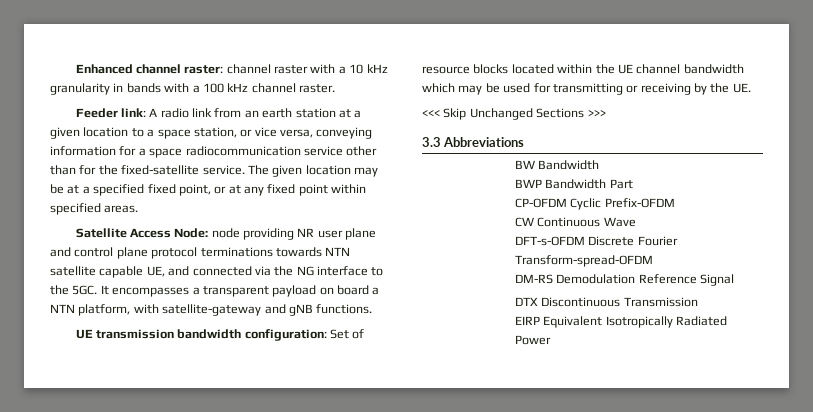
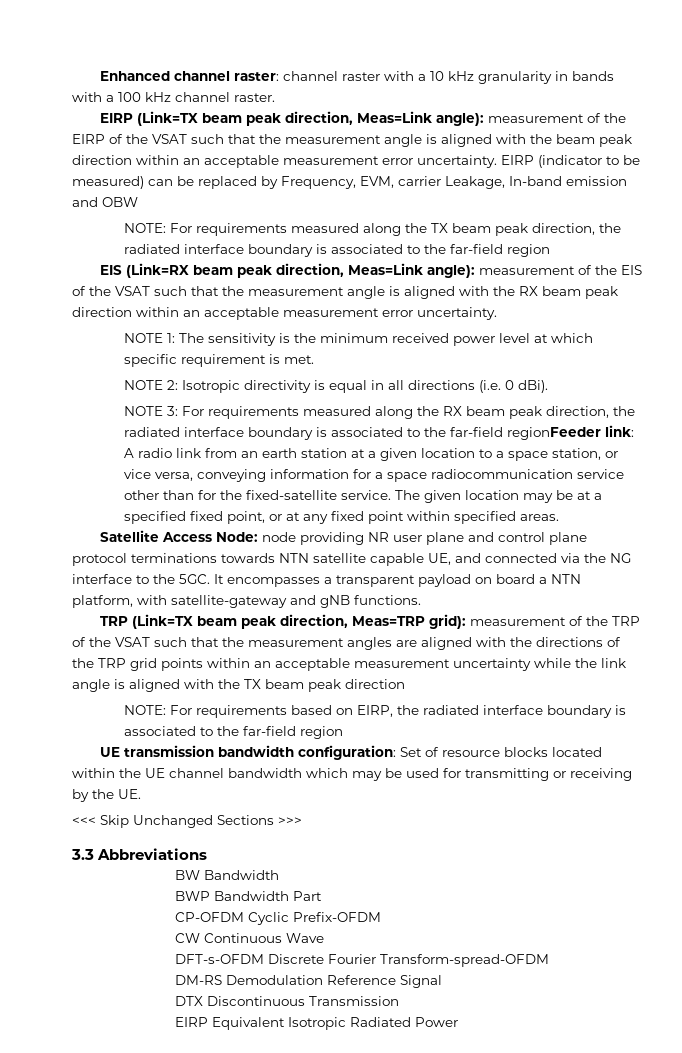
[75,108,118,118] Feeder -> [99,111,626,126] [72,134,632,147] [72,155,640,168] [72,176,627,189] [72,197,138,207] [123,223,621,236] [123,244,550,257] [99,263,642,278] [72,286,618,299] [72,307,497,320] [123,333,593,346] [123,354,314,367] [123,380,548,393] [123,406,635,419] [123,427,601,440] EIRP (Link=TX beam peak direction, Meas=Link angle): measurement of the EIRP of the VSAT such that the measurement angle is aligned with the beam peak direction within an acceptable measurement error uncertainty. EIRP (indicator to be measured) can be replaced by Frequency, EVM, carrier Leakage, In-band emission and OBW // NOTE: For requirements measured along the TX beam peak direction, the radiated interface boundary is associated to the far-field region // EIS (Link=RX beam peak direction, Meas=Link angle): measurement of the EIS of the VSAT such that the measurement angle is aligned with the RX beam peak direction within an acceptable measurement error uncertainty. // NOTE 1: The sensitivity is the minimum received power level at which specific requirement is met. // NOTE 2: Isotropic directivity is equal in all directions (i.e. 0 dBi). // NOTE 3: For requirements measured along the RX beam peak direction, the radiated interface boundary is associated to the far-field regionFeeder
(373, 309) none -> [99,614,640,629] [72,637,621,650] [72,658,626,671] [72,679,405,692] [123,705,626,718] [123,726,343,739] // TRP (Link=TX beam peak direction, Meas=TRP grid): measurement of the TRP of the VSAT such that the measurement angles are aligned with the directions of the TRP grid points within an acceptable measurement uncertainty while the link angle is aligned with the TX beam peak direction // NOTE: For requirements based on EIRP, the radiated interface boundary is associated to the far-field region
[605,316,673,328] Isotropically -> [288,1017,347,1030] Isotropic

